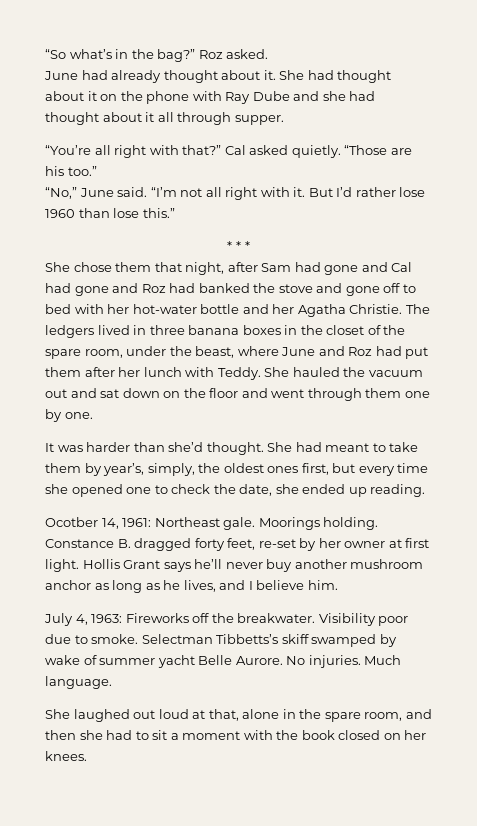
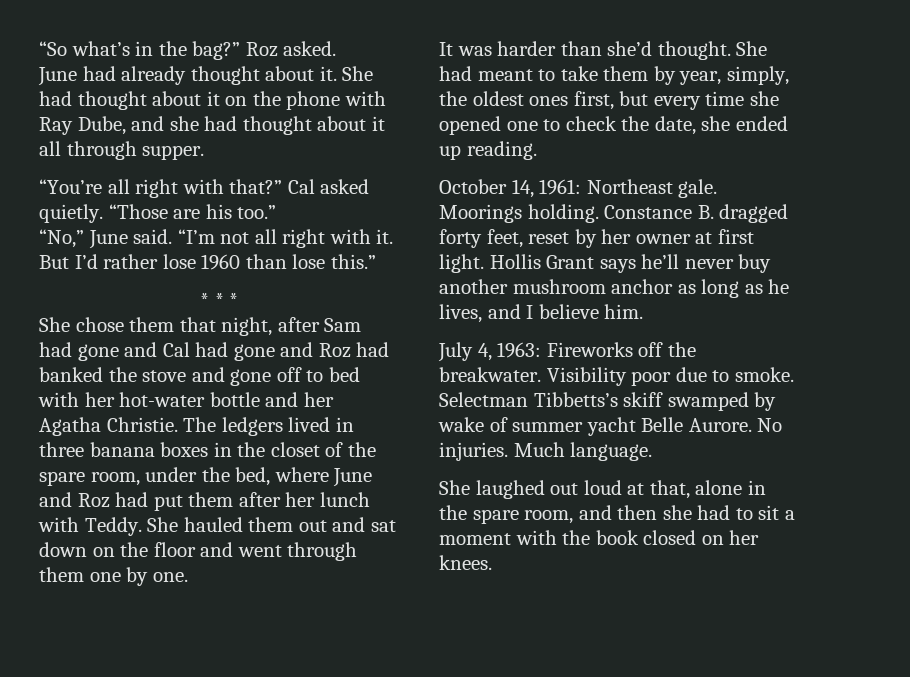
[252,91,290,101] Dube -> [77,116,126,135] Dube,
[195,346,235,358] beast, -> [235,467,271,486] bed,
[343,367,423,377] the vacuum -> [248,517,294,532] them
[103,463,145,476] year’s, -> [679,71,722,85] year,
[45,517,98,527] Ocotber -> [439,179,507,194] October
[258,539,296,548] re-set -> [528,232,570,244] reset

